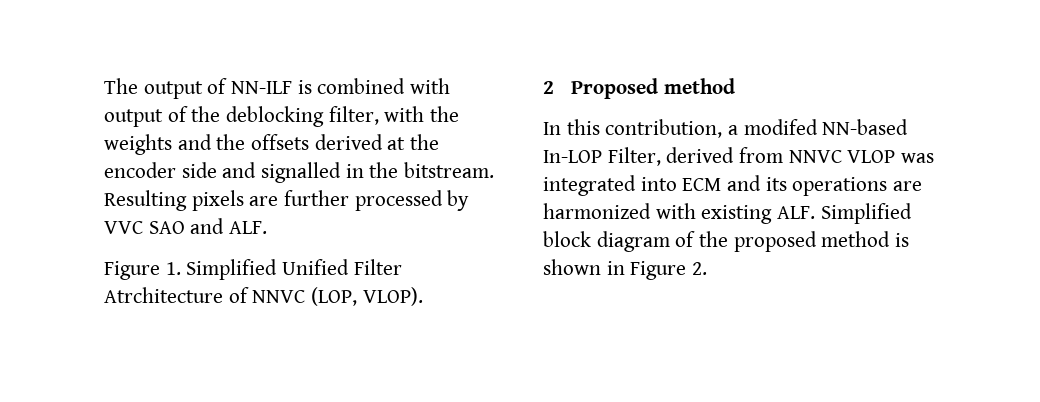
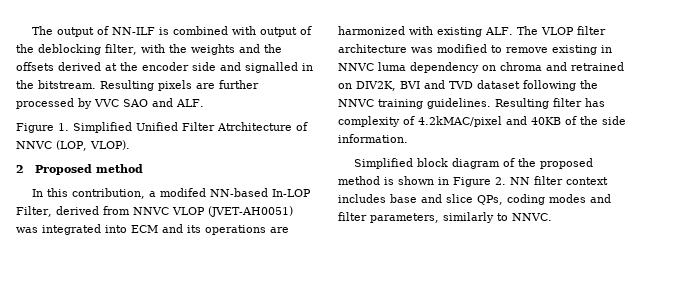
(896, 156) none -> [207,206,293,217] (JVET-AH0051)
(816, 212) none -> [516,26,606,35] [338,44,612,55] [338,62,624,73] [338,80,598,91] [338,98,605,109] [338,116,626,127] [338,134,408,143] The VLOP filter architecture was modified to remove existing in NNVC luma dependency on chroma and retrained on DIV2K, BVI and TVD dataset following the NNVC training guidelines. Resulting filter has complexity of 4.2kMAC/pixel and 40KB of the side information. //
(708, 268) none -> [510,176,608,185] [338,194,611,205] [338,212,552,223] NN filter context includes base and slice QPs, coding modes and filter parameters, similarly to NNVC.

